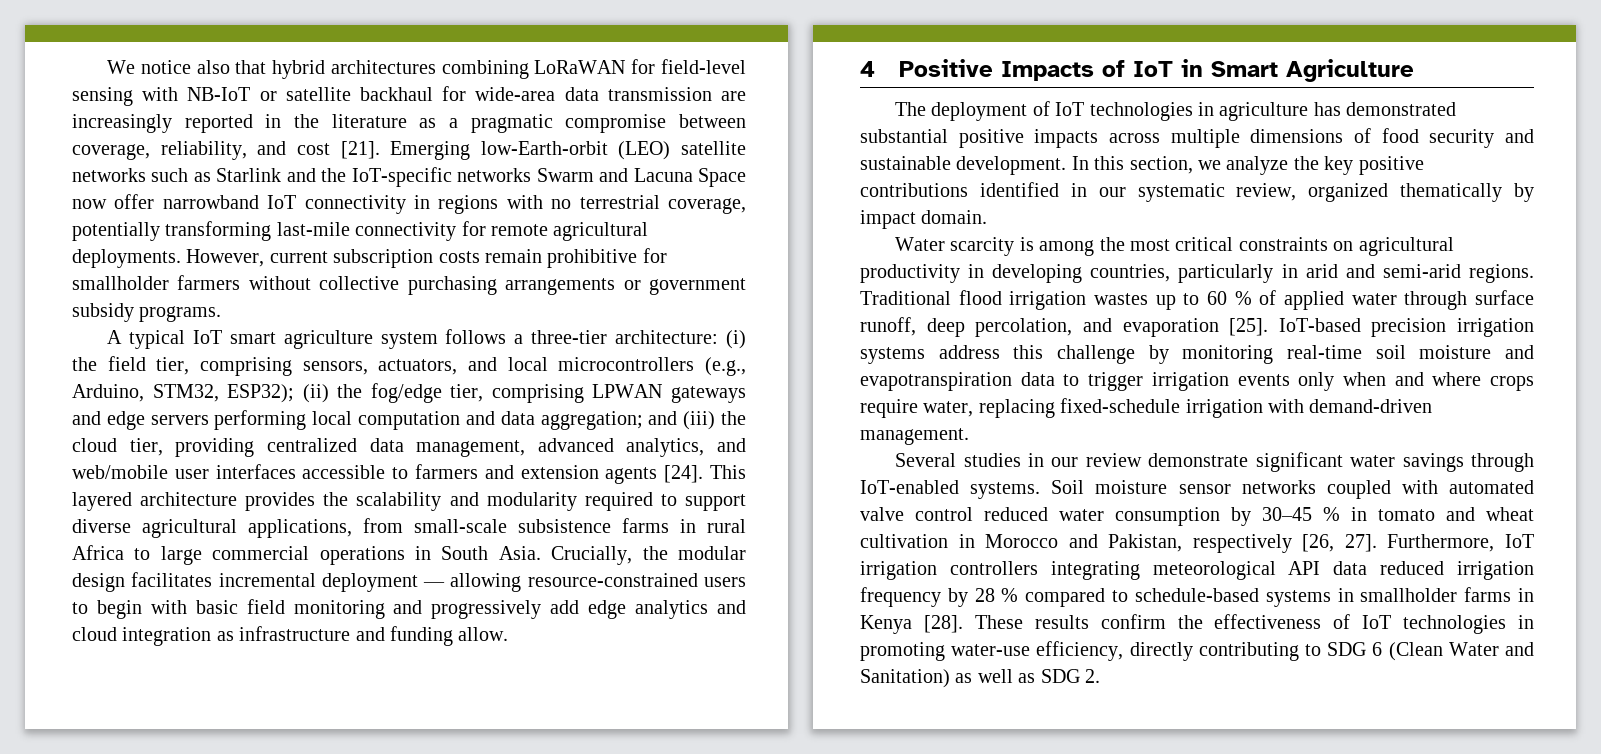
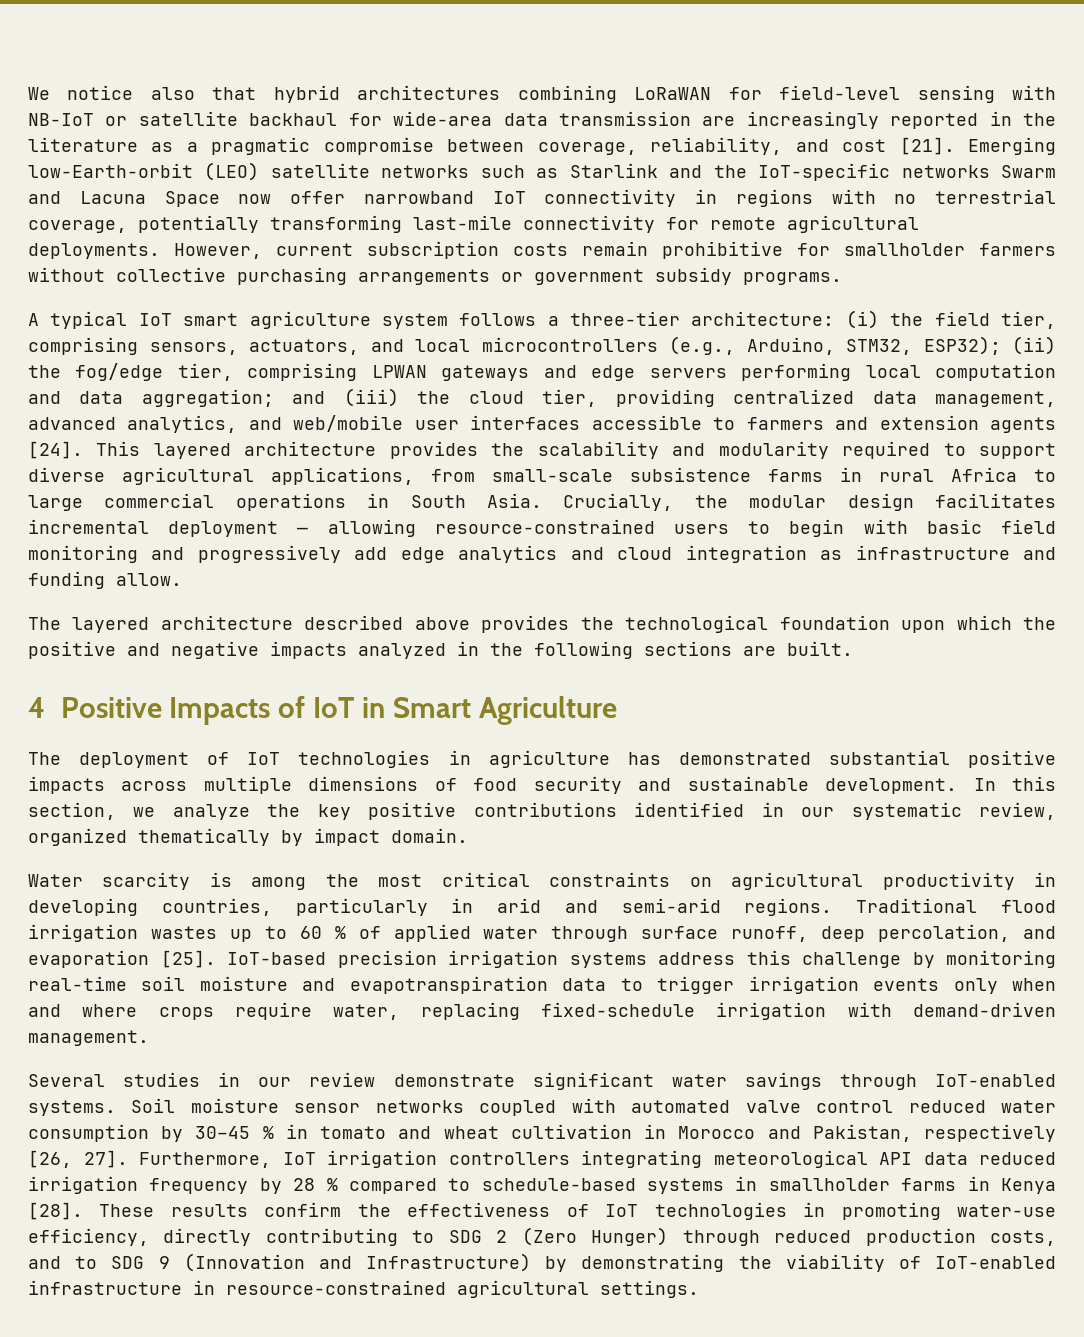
(509, 634) none -> [28,615,1057,633] [28,641,853,659] // The layered architecture described above provides the technological foundation upon which the positive and negative impacts analyzed in the following sections are built.
[1372,642,1534,661] [860,669,1100,688] 6 (Clean Water and Sanitation) as well as SDG 2. -> [496,1227,1057,1246] [28,1253,1056,1272] [28,1280,699,1298] 2 (Zero Hunger) through reduced production costs, and to SDG 9 (Innovation and Infrastructure) by demonstrating the viability of IoT-enabled infrastructure in resource-constrained agricultural settings.

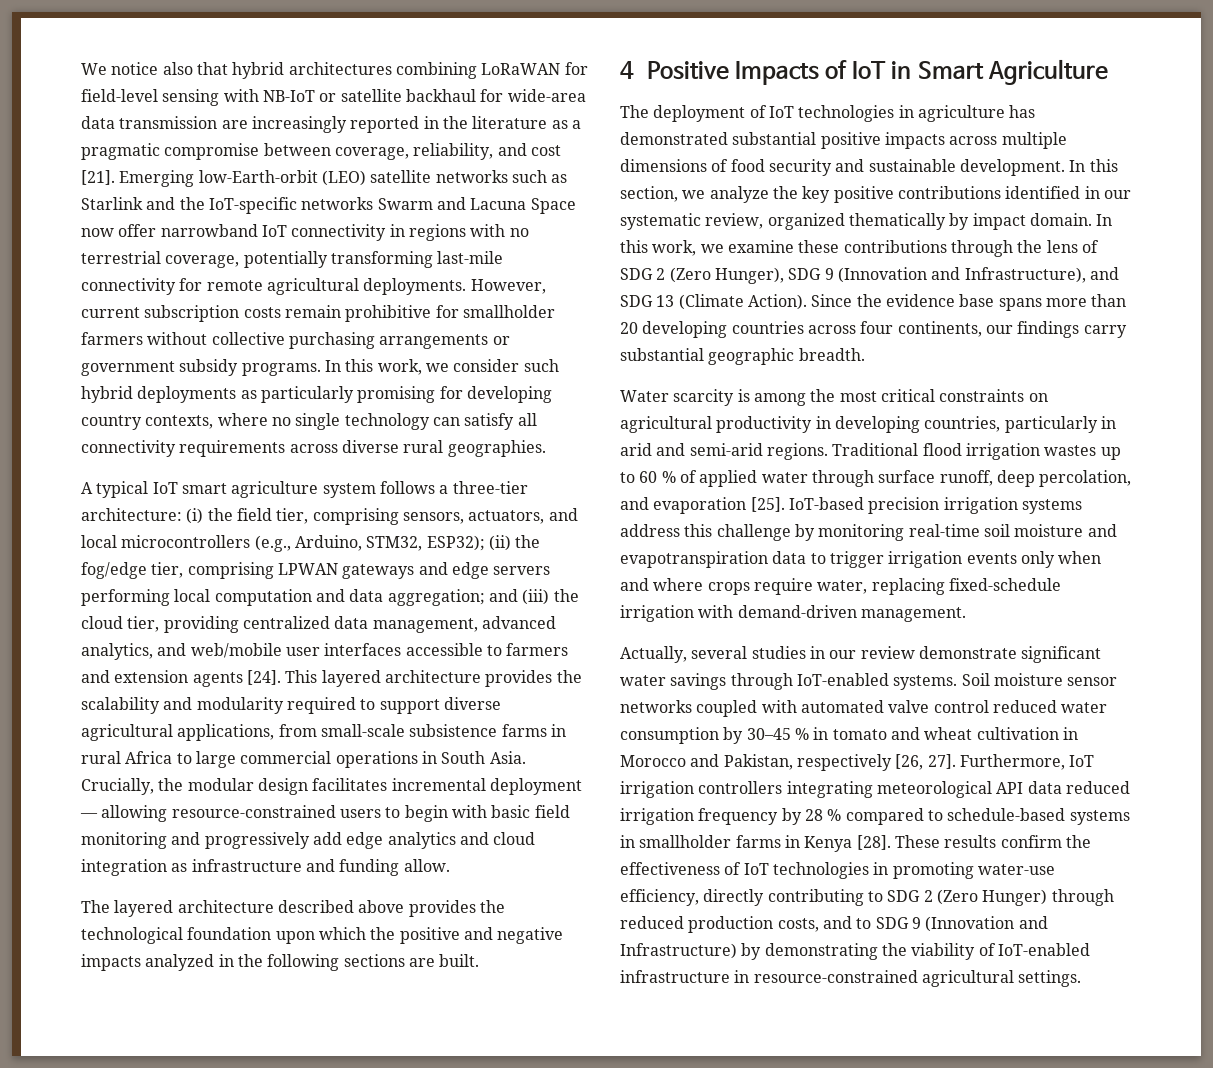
(842, 278) none -> [324,359,559,375] [81,386,552,403] [81,413,537,430] [81,440,546,457] In this work, we consider such hybrid deployments as particularly promising for developing country contexts, where no single technology can satisfy all connectivity requirements across diverse rural geographies.
(468, 835) none -> [1096,214,1113,226] [620,240,1099,257] [620,267,1119,284] [620,294,1127,311] [620,321,1127,338] [620,348,865,365] In this work, we examine these contributions through the lens of SDG 2 (Zero Hunger), SDG 9 (Innovation and Infrastructure), and SDG 13 (Climate Action). Since the evidence base spans more than 20 developing countries across four continents, our findings carry substantial geographic breadth.
[28,1074,105,1087] Several -> [620,646,748,663] Actually, several

